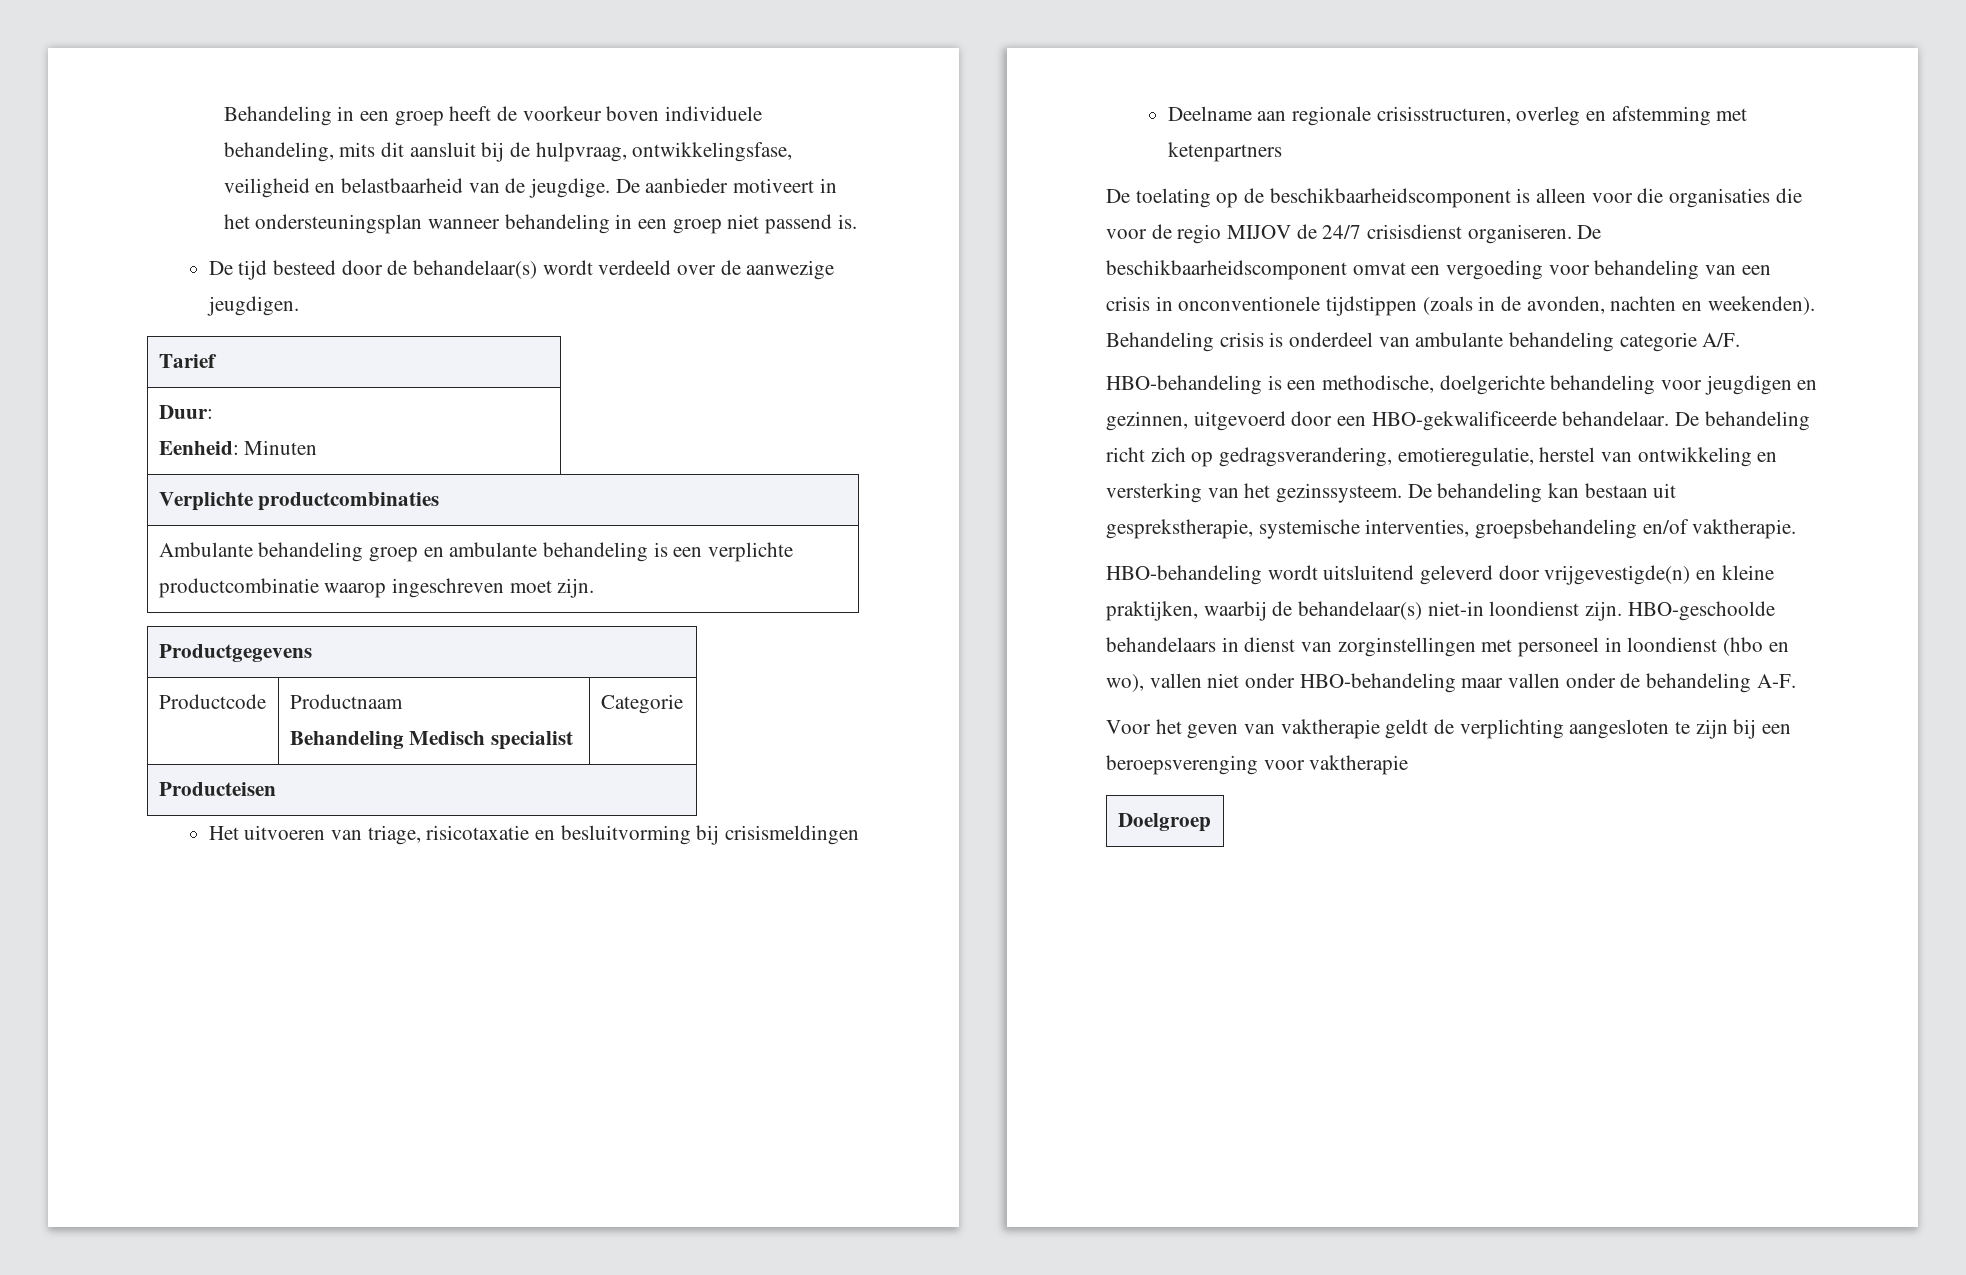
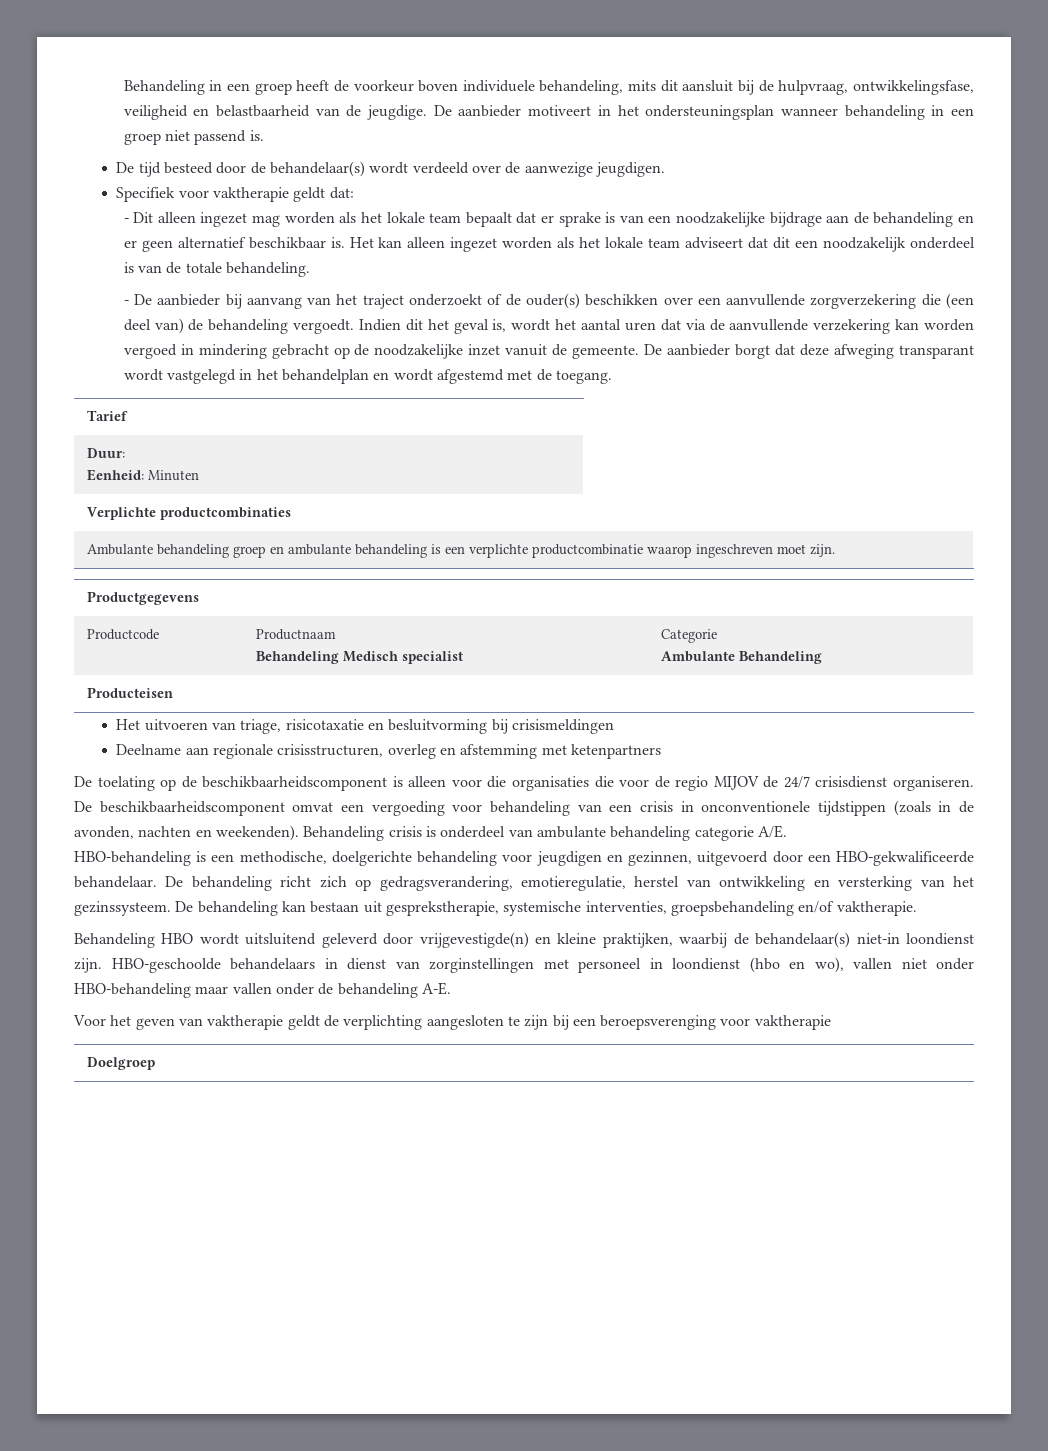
(299, 306) none -> [116,187,354,202] [123,212,974,227] [123,237,975,252] [123,262,310,277] [123,293,975,309] [123,318,974,334] [123,344,974,359] [123,369,612,384] // Specifiek voor vaktherapie geldt dat: // - Dit alleen ingezet mag worden als het lokale team bepaalt dat er sprake is van een noodzakelijke bijdrage aan de behandeling en er geen alternatief beschikbaar is. Het kan alleen ingezet worden als het lokale team adviseert dat dit een noodzakelijk onderdeel is van de totale behandeling. // - De aanbieder bij aanvang van het traject onderzoekt of de ouder(s) beschikken over een aanvullende zorgverzekering die (een deel van) de behandeling vergoedt. Indien dit het geval is, wordt het aantal uren dat via de aanvullende verzekering kan worden vergoed in mindering gebracht op de noodzakelijke inzet vanuit de gemeente. De aanbieder borgt dat deze afweging transparant wordt vastgelegd in het behandelplan en wordt afgestemd met de toegang.
(683, 704) none -> [660,651,822,664] // Ambulante Behandeling
[1702,333,1741,347] A/F. -> [757,825,787,838] A/E.
[1106,565,1262,585] HBO-behandeling -> [74,933,194,948] Behandeling HBO
[1756,674,1796,688] A-F. -> [421,982,451,995] A-E.

